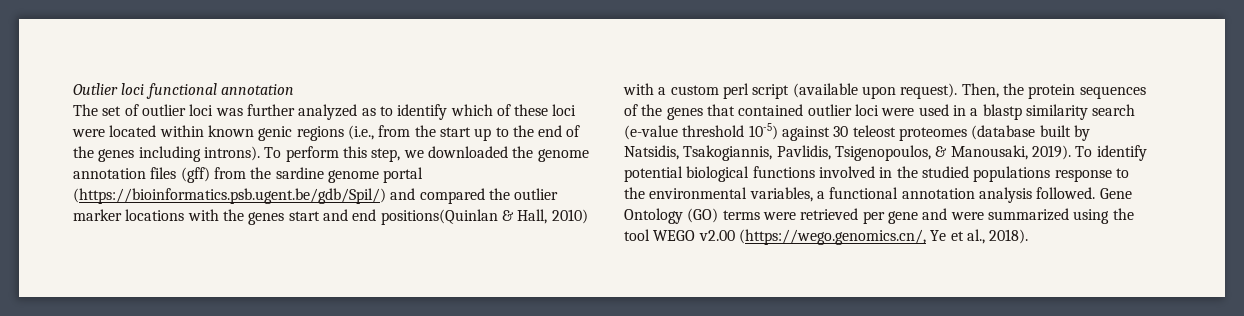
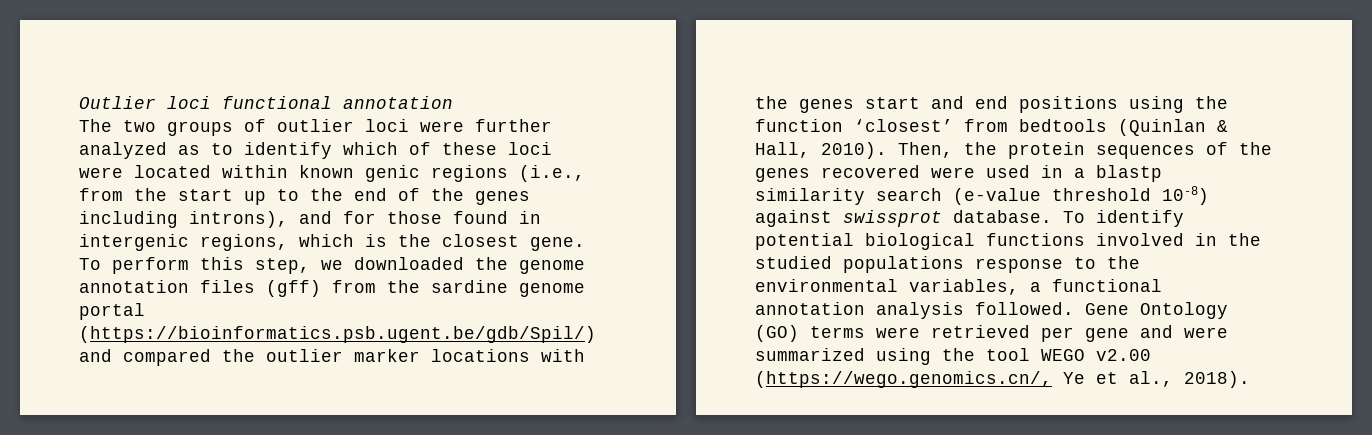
[102,106,122,116] set -> [123,120,233,136] two groups
[215,108,243,116] was -> [420,121,464,132] were
[203,146,260,161] introns). -> [189,211,541,228] [79,234,585,251] introns), and for those found in intergenic regions, which is the closest gene.
[380,209,588,225] [623,83,958,99] positions(Quinlan & Hall, 2010) with a custom perl script (available upon request). -> [1019,96,1228,113] [755,119,1228,136] [755,142,887,159] positions using the function ‘closest’ from bedtools (Quinlan & Hall, 2010).
[706,104,879,116] that contained outlier loci -> [821,165,920,178] recovered
[748,123,1090,141] [624,145,1071,161] 10-5) against 30 teleost proteomes (database built by Natsidis, Tsakogiannis, Pavlidis, Tsigenopoulos, & Manousaki, 2019). -> [1162,186,1209,205] [755,210,1052,227] 10-8) against swissprot database.

